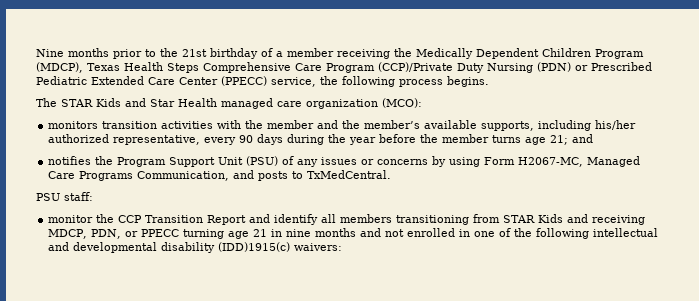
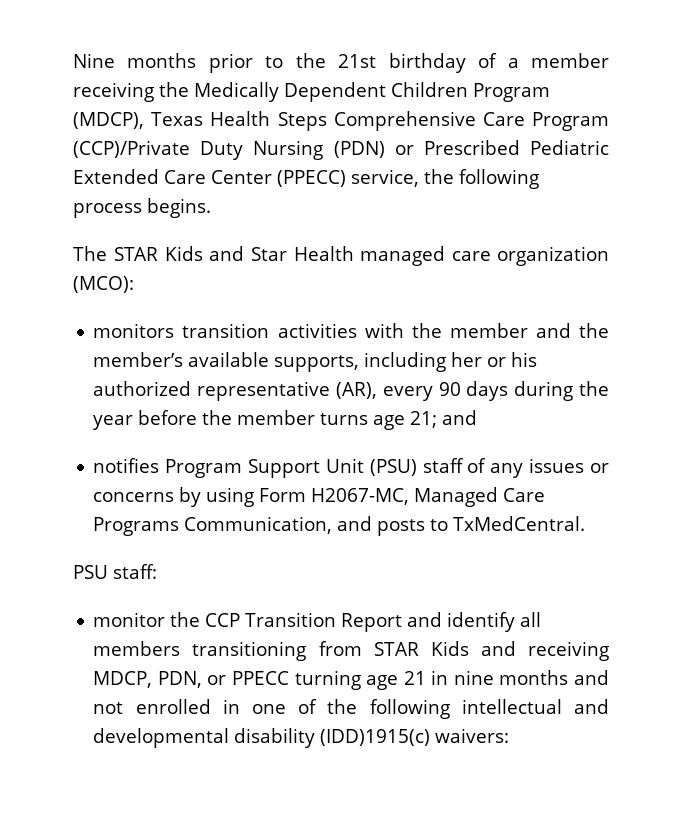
[595,120,637,130] [48,134,201,145] his/her authorized representative, -> [451,352,538,367] [93,381,377,401] her or his authorized representative (AR),
[95,156,114,165] the -> (160, 465) none
(279, 161) none -> [422,458,464,473] staff

